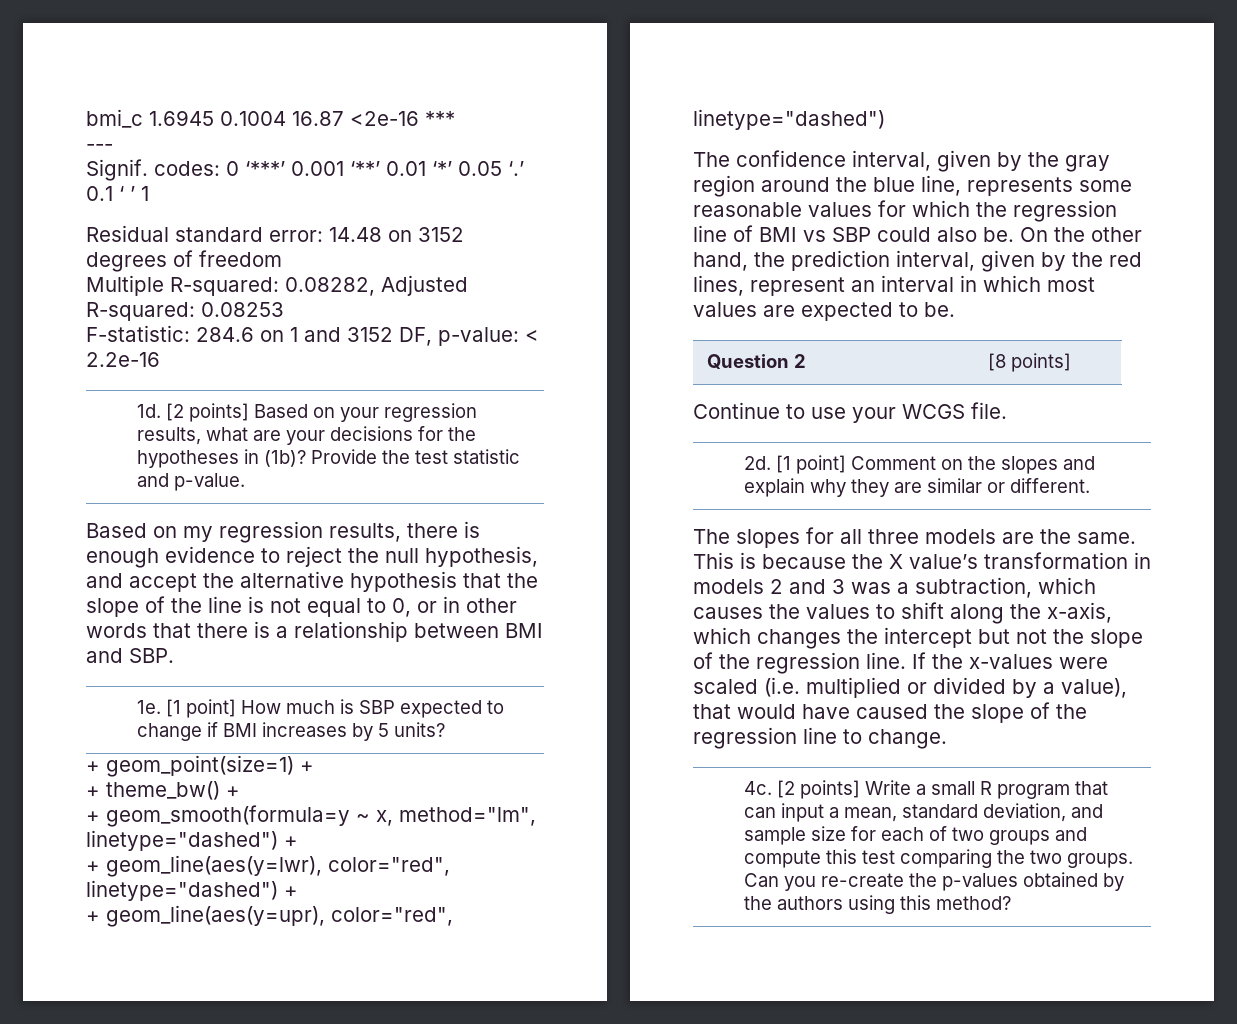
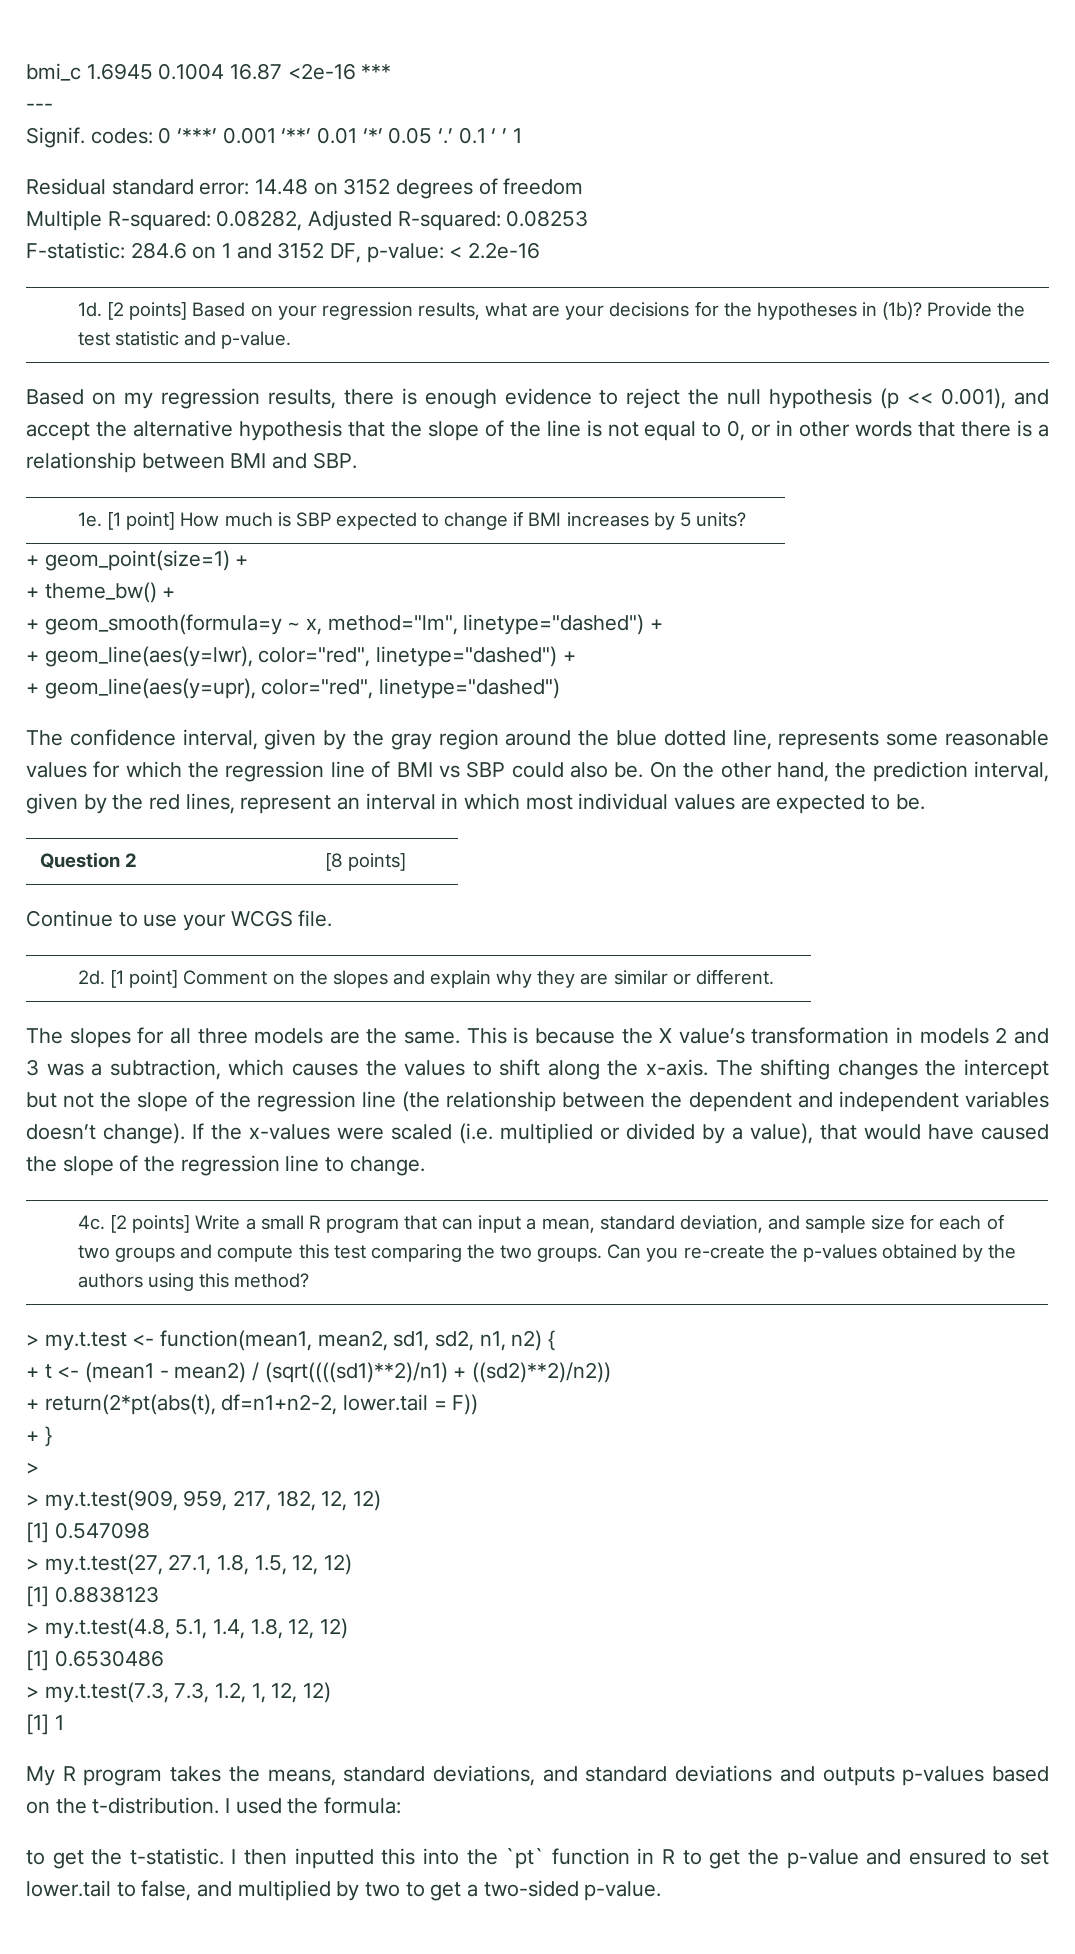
[425,546,538,567] hypothesis, -> [769,388,1007,409] hypothesis (p << 0.001),
(915, 184) none -> [663,730,726,746] dotted
(1095, 284) none -> [578,793,669,810] individual
[1047,602,1112,623] [693,627,751,644] x-axis, which -> [646,1059,831,1080] x-axis. The shifting
[866,652,906,669] line. -> [361,1091,1049,1112] [26,1123,185,1144] line (the relationship between the dependent and independent variables doesn’t change).
(1011, 903) none -> [26,1330,556,1351] [26,1362,612,1383] [26,1394,479,1415] [26,1426,52,1447] [26,1462,39,1474] [26,1490,382,1511] [26,1522,150,1543] [26,1554,353,1575] [26,1586,159,1607] [26,1618,349,1639] [26,1650,164,1671] [26,1682,332,1703] [26,1714,64,1735] [26,1765,1049,1786] [26,1797,402,1814] [26,1847,1049,1869] [26,1880,662,1901] // > my.t.test <- function(mean1, mean2, sd1, sd2, n1, n2) { // + t <- (mean1 - mean2) / (sqrt((((sd1)**2)/n1) + ((sd2)**2)/n2)) // + return(2*pt(abs(t), df=n1+n2-2, lower.tail = F)) // + } // > // > my.t.test(909, 959, 217, 182, 12, 12) // [1] 0.547098 // > my.t.test(27, 27.1, 1.8, 1.5, 12, 12) // [1] 0.8838123 // > my.t.test(4.8, 5.1, 1.4, 1.8, 12, 12) // [1] 0.6530486 // > my.t.test(7.3, 7.3, 1.2, 1, 12, 12) // [1] 1 // My R program takes the means, standard deviations, and standard deviations and outputs p-values based on the t-distribution. I used the formula: // to get the t-statistic. I then inputted this into the `pt` function in R to get the p-value and ensured to set lower.tail to false, and multiplied by two to get a two-sided p-value.

